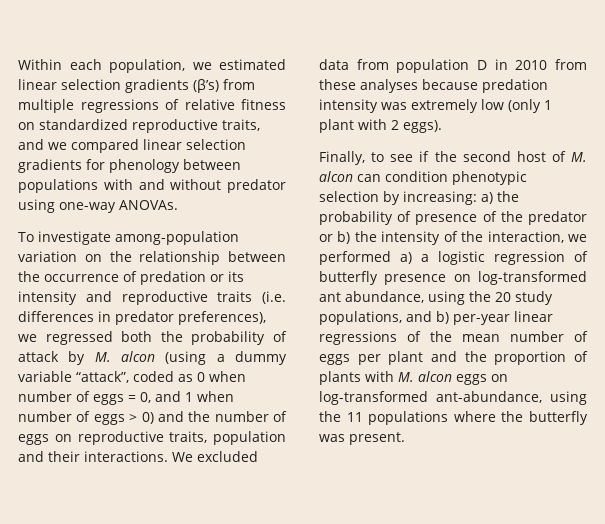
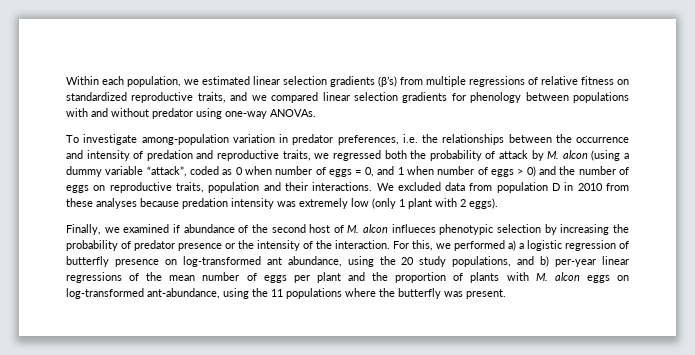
[84,251,286,265] [18,271,244,285] [18,291,286,305] [18,311,266,325] on the relationship between the occurrence of predation or its intensity and reproductive traits (i.e. differences in predator preferences), -> [279,134,629,145] [66,150,311,161] in predator preferences, i.e. the relationships between the occurrence and intensity of predation and reproductive traits,
[371,151,430,162] to see if -> [104,224,249,233] we examined if abundance of
[357,171,448,182] can condition -> [391,224,436,233] influeces
[403,191,519,205] [319,211,587,225] [319,231,351,244] increasing: a) the probability of presence of the predator or b) -> [560,224,629,235] [66,240,235,251] increasing the probability of predator presence or
[487,231,564,243] interaction, -> [335,240,433,251] interaction. For this,

